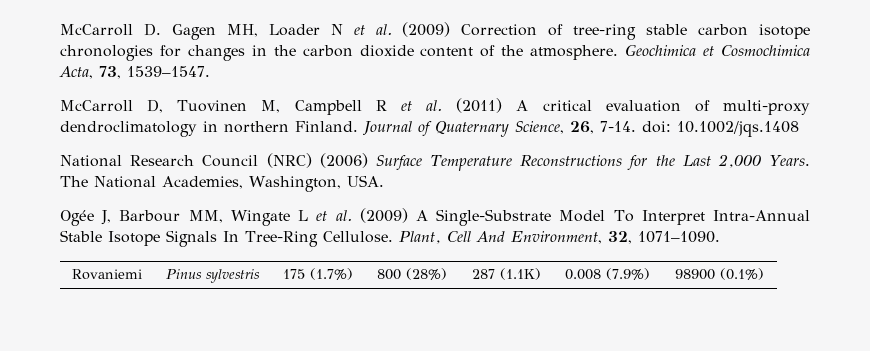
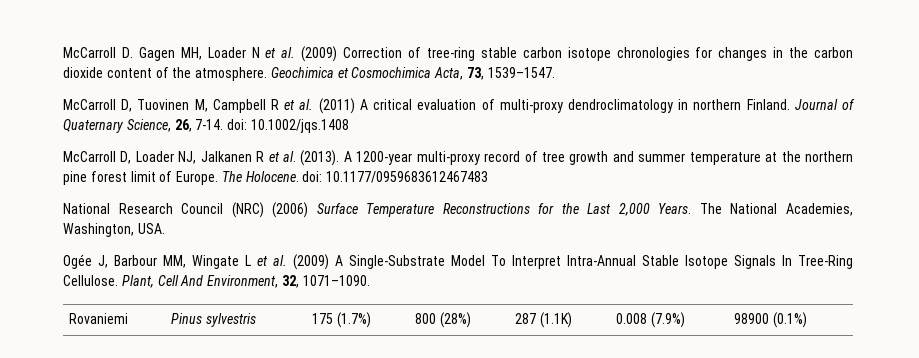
(799, 129) none -> [63,150,854,166] [63,171,489,185] // McCarroll D, Loader NJ, Jalkanen R et al. (2013). A 1200-year multi-proxy record of tree growth and summer temperature at the northern pine forest limit of Europe. The Holocene. doi: 10.1177/0959683612467483

